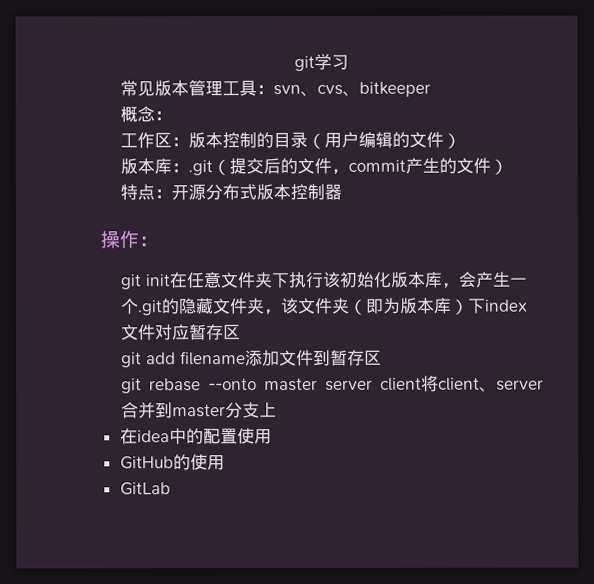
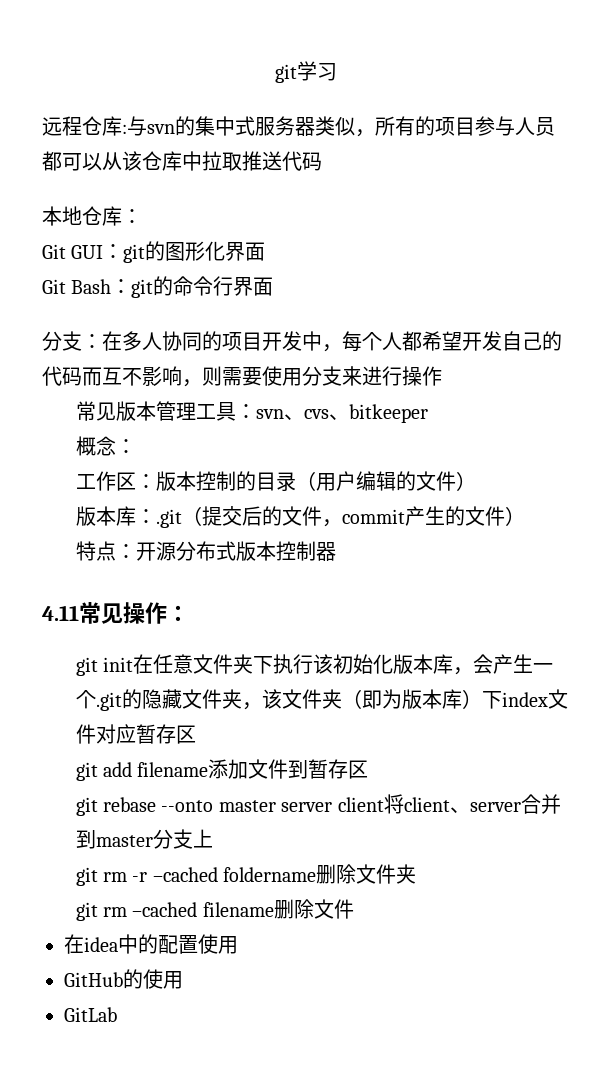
(349, 62) none -> [42,116,555,137] [42,151,322,171] [42,206,142,226] [42,241,266,263] [42,276,274,298] [42,331,562,352] [42,366,442,387] // 远程仓库:与svn的集中式服务器类似，所有的项目参与人员都可以从该仓库中拉取推送代码 // 本地仓库： // Git GUI：git的图形化界面 // Git Bash：git的命令行界面 // 分支：在多人协同的项目开发中，每个人都希望开发自己的代码而互不影响，则需要使用分支来进行操作
(343, 191) none -> [42,602,123,624] 4.11常见
(278, 410) none -> [75,864,417,886] [75,899,354,921] // git rm -r –cached foldername删除文件夹 // git rm –cached filename删除文件

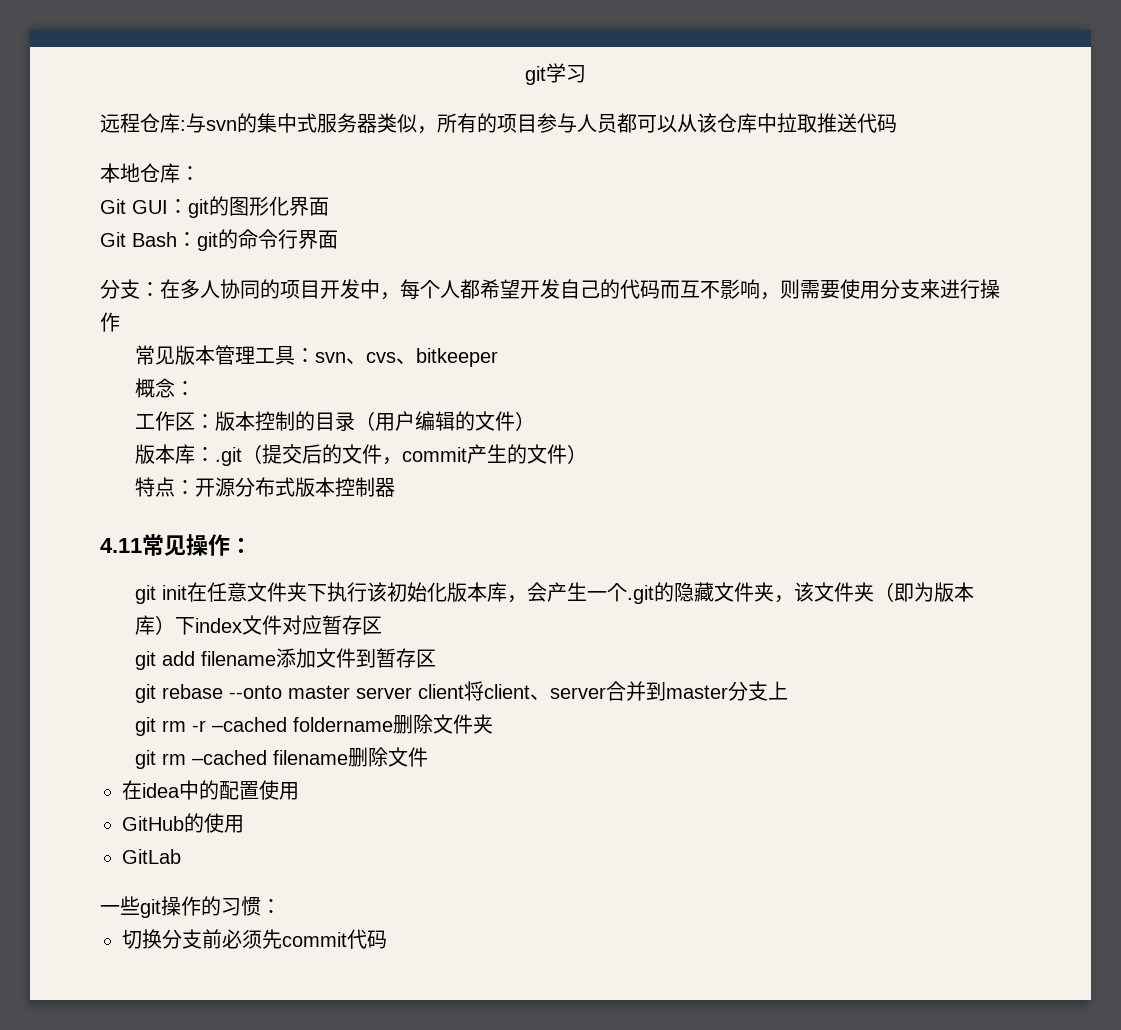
(117, 1014) none -> [100,896,281,918] [122,929,387,949] // 一些git操作的习惯： // 切换分支前必须先commit代码

